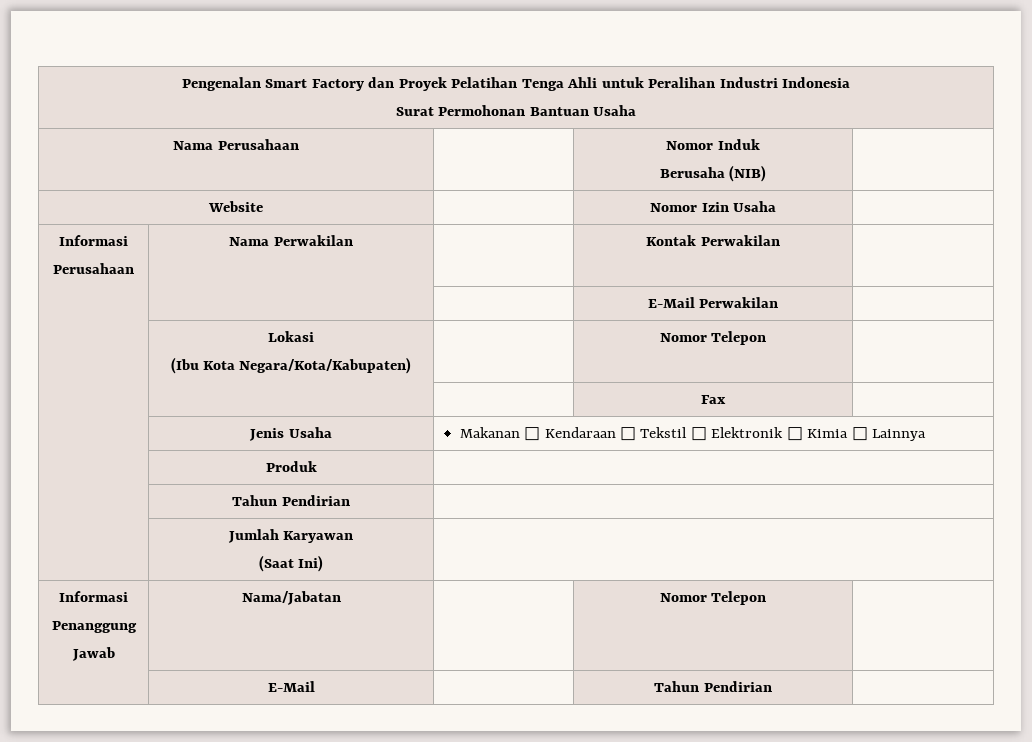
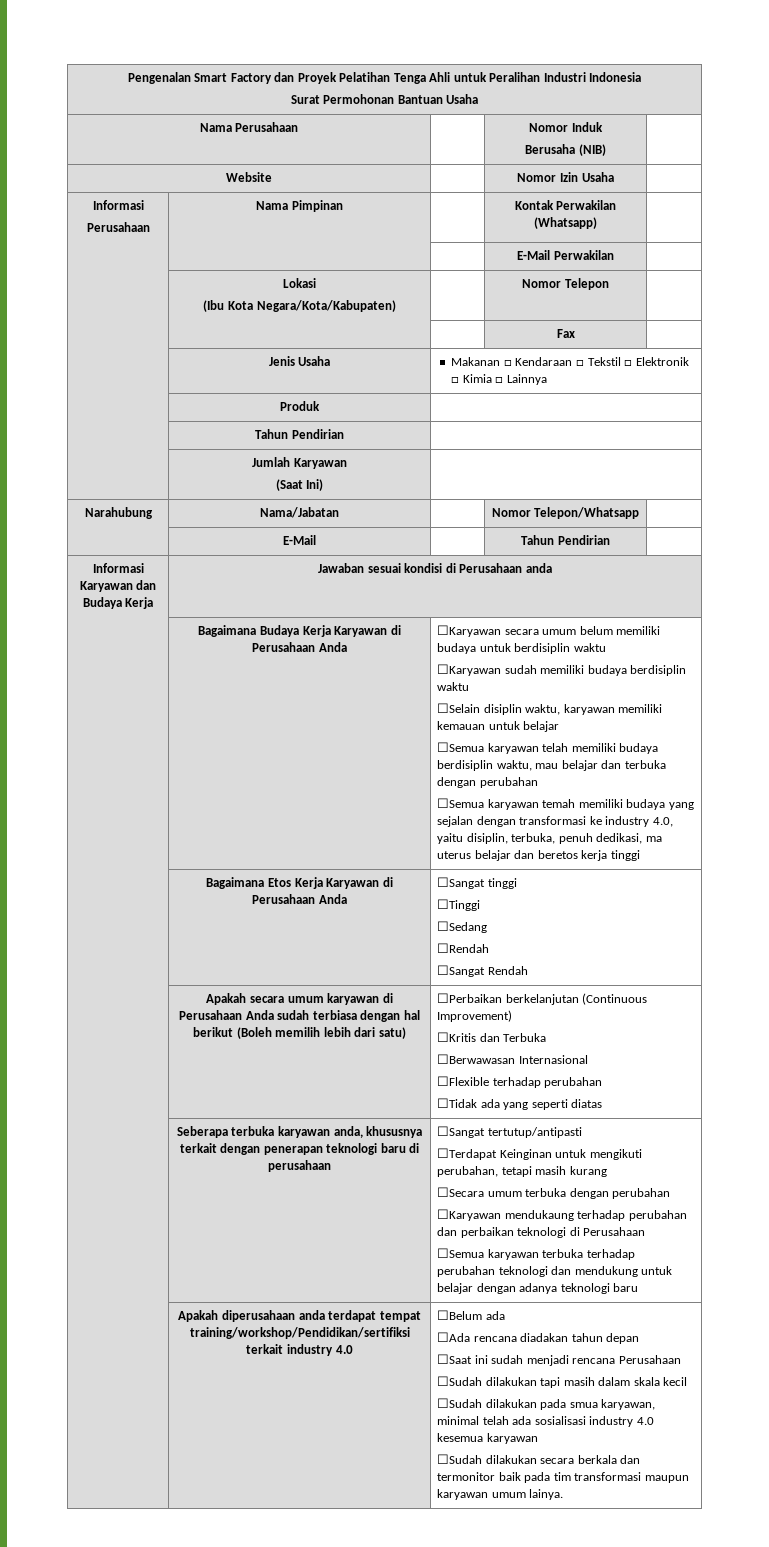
[273,235,353,246] Perwakilan -> [291,200,343,212] Pimpinan
(780, 240) none -> [534,217,597,229] (Whatsapp)
[59,591,128,602] [51,621,137,633] [71,647,115,661] Informasi // Penanggung // Jawab -> [84,507,153,519] Narahubung
[711,591,767,605] Telepon -> [534,507,640,519] Telepon/Whatsapp
(772, 686) none -> [92,563,144,573] [79,580,157,592] [82,597,154,609] [318,563,552,573] [198,625,401,637] [252,642,347,652] [437,625,661,637] [437,643,606,654] [437,664,687,676] [437,682,470,691] [437,703,663,715] [437,721,560,732] [437,742,659,754] [437,760,666,771] [437,777,538,788] [437,798,694,810] [437,816,673,827] [437,833,662,844] [437,850,640,861] [206,877,393,889] [252,894,347,904] [437,877,517,889] [437,899,481,911] [437,921,488,933] [437,943,490,953] [437,965,528,977] [206,993,393,1005] [179,1010,420,1022] [193,1027,406,1039] [437,993,648,1005] [437,1010,513,1022] [437,1032,547,1042] [437,1054,588,1064] [437,1076,603,1088] [437,1098,603,1110] [176,1126,423,1138] [179,1143,420,1155] [268,1160,331,1172] [437,1126,582,1138] [437,1148,642,1160] [437,1166,607,1177] [437,1187,671,1199] [437,1209,687,1221] [437,1227,646,1238] [437,1248,635,1260] [437,1266,673,1277] [437,1283,639,1294] [178,1310,421,1322] [189,1327,410,1339] [246,1344,353,1356] [437,1310,505,1320] [437,1332,640,1344] [437,1354,681,1366] [437,1376,688,1388] [437,1398,656,1410] [437,1416,654,1427] [437,1433,538,1444] [437,1454,641,1464] [437,1472,689,1483] [437,1489,564,1500] // Informasi Karyawan dan Budaya Kerja | Jawaban sesuai kondisi di Perusahaan anda // | Bagaimana Budaya Kerja Karyawan di Perusahaan Anda | ☐Karyawan secara umum belum memiliki budaya untuk berdisiplin waktu // ☐Karyawan sudah memiliki budaya berdisiplin waktu // ☐Selain disiplin waktu, karyawan memiliki kemauan untuk belajar // ☐Semua karyawan telah memiliki budaya berdisiplin waktu, mau belajar dan terbuka dengan perubahan // ☐Semua karyawan temah memiliki budaya yang sejalan dengan transformasi ke industry 4.0, yaitu disiplin, terbuka, penuh dedikasi, ma uterus belajar dan beretos kerja tinggi // | Bagaimana Etos Kerja Karyawan di Perusahaan Anda | ☐Sangat tinggi // ☐Tinggi // ☐Sedang // ☐Rendah // ☐Sangat Rendah // | Apakah secara umum karyawan di Perusahaan Anda sudah terbiasa dengan hal berikut (Boleh memilih lebih dari satu) | ☐Perbaikan berkelanjutan (Continuous Improvement) // ☐Kritis dan Terbuka // ☐Berwawasan Internasional // ☐Flexible terhadap perubahan // ☐Tidak ada yang seperti diatas // | Seberapa terbuka karyawan anda, khususnya terkait dengan penerapan teknologi baru di perusahaan | ☐Sangat tertutup/antipasti // ☐Terdapat Keinginan untuk mengikuti perubahan, tetapi masih kurang // ☐Secara umum terbuka dengan perubahan // ☐Karyawan mendukaung terhadap perubahan dan perbaikan teknologi di Perusahaan // ☐Semua karyawan terbuka terhadap perubahan teknologi dan mendukung untuk belajar dengan adanya teknologi baru // | Apakah diperusahaan anda terdapat tempat training/workshop/Pendidikan/sertifiksi terkait industry 4.0 | ☐Belum ada // ☐Ada rencana diadakan tahun depan // ☐Saat ini sudah menjadi rencana Perusahaan // ☐Sudah dilakukan tapi masih dalam skala kecil // ☐Sudah dilakukan pada smua karyawan, minimal telah ada sosialisasi industry 4.0 kesemua karyawan // ☐Sudah dilakukan secara berkala dan termonitor baik pada tim transformasi maupun karyawan umum lainya.

